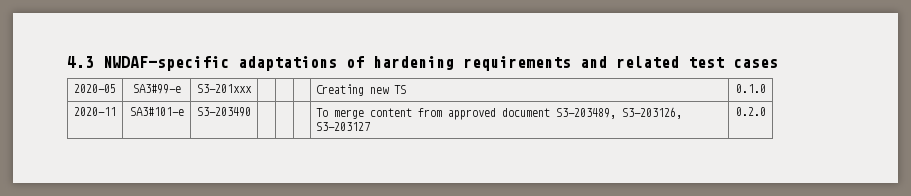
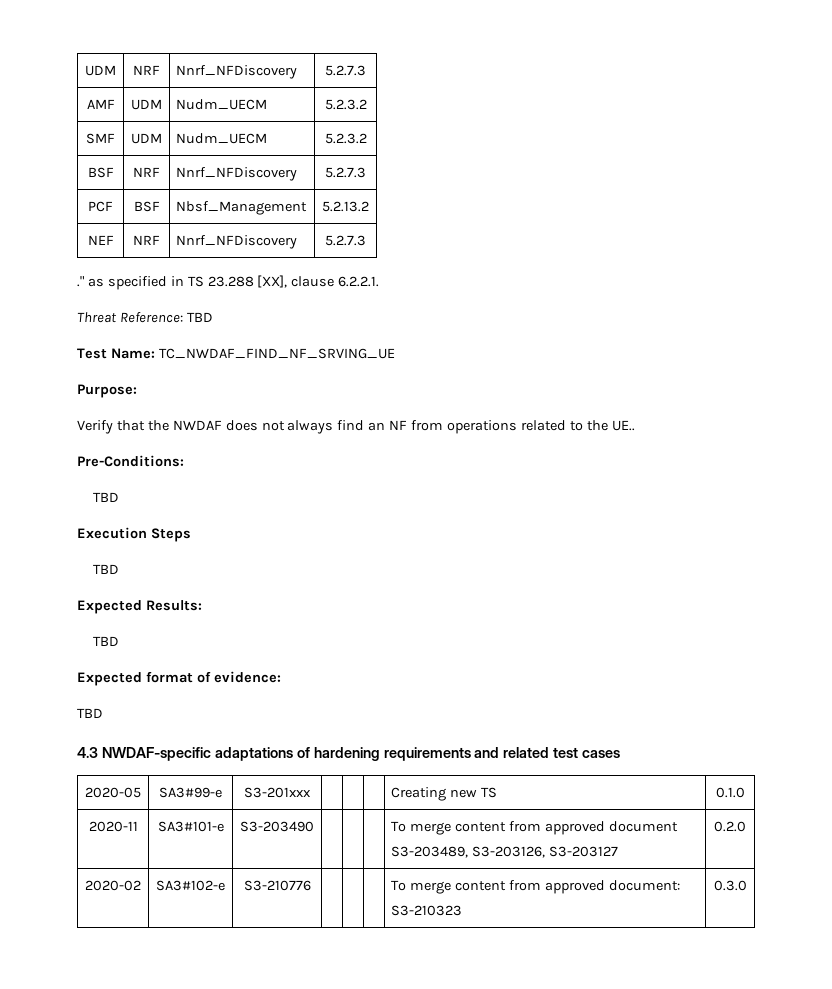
(67, 62) none -> [85,65,116,76] [133,65,160,75] [176,65,298,79] [325,65,366,76] [86,99,115,109] [131,99,162,110] [176,99,268,110] [324,99,367,110] [86,133,115,144] [131,133,162,144] [176,133,268,144] [324,133,367,144] [87,167,114,178] [133,167,160,177] [176,167,298,181] [325,167,366,178] [88,201,113,212] [133,201,160,212] [176,201,308,215] [322,201,369,212] [87,235,114,245] [133,235,160,245] [176,235,298,249] [325,235,366,246] [77,275,380,290] [77,312,213,323] [77,348,395,359] [77,384,137,398] [77,420,635,434] [77,455,184,467] [93,492,120,502] [77,527,191,542] [93,564,120,574] [77,600,202,614] [93,636,120,646] [77,671,281,686] [77,708,103,718] UDM | NRF | Nnrf_NFDiscovery | 5.2.7.3 // AMF | UDM | Nudm_UECM | 5.2.3.2 // SMF | UDM | Nudm_UECM | 5.2.3.2 // BSF | NRF | Nnrf_NFDiscovery | 5.2.7.3 // PCF | BSF | Nbsf_Management | 5.2.13.2 // NEF | NRF | Nnrf_NFDiscovery | 5.2.7.3 // ." as specified in TS 23.288 [XX], clause 6.2.2.1. // Threat Reference: TBD // Test Name: TC_NWDAF_FIND_NF_SRVING_UE // Purpose: // Verify that the NWDAF does not always find an NF from operations related to the UE.. // Pre-Conditions: // TBD // Execution Steps // TBD // Expected Results: // TBD // Expected format of evidence: // TBD //
(766, 111) none -> [85,880,141,891] [156,880,225,891] [243,880,311,891] [391,880,680,894] [391,905,463,916] [713,880,747,891] // 2020-02 | SA3#102-e | S3-210776 | | | | To merge content from approved document: S3-210323 | 0.3.0

